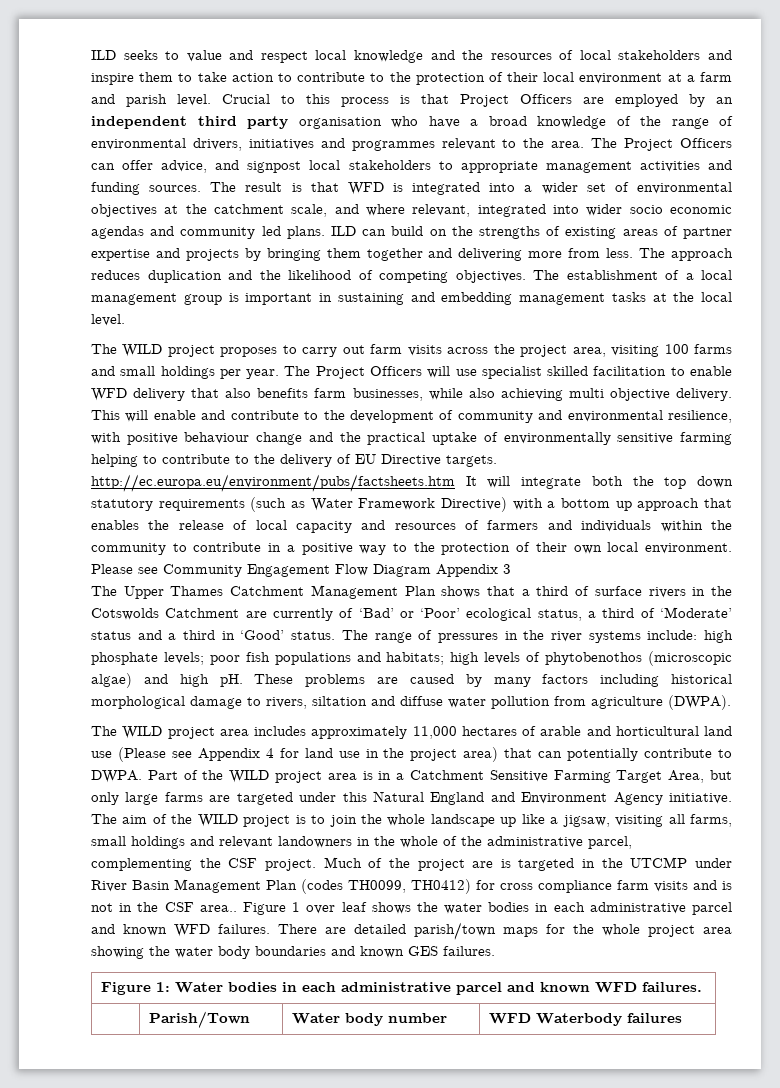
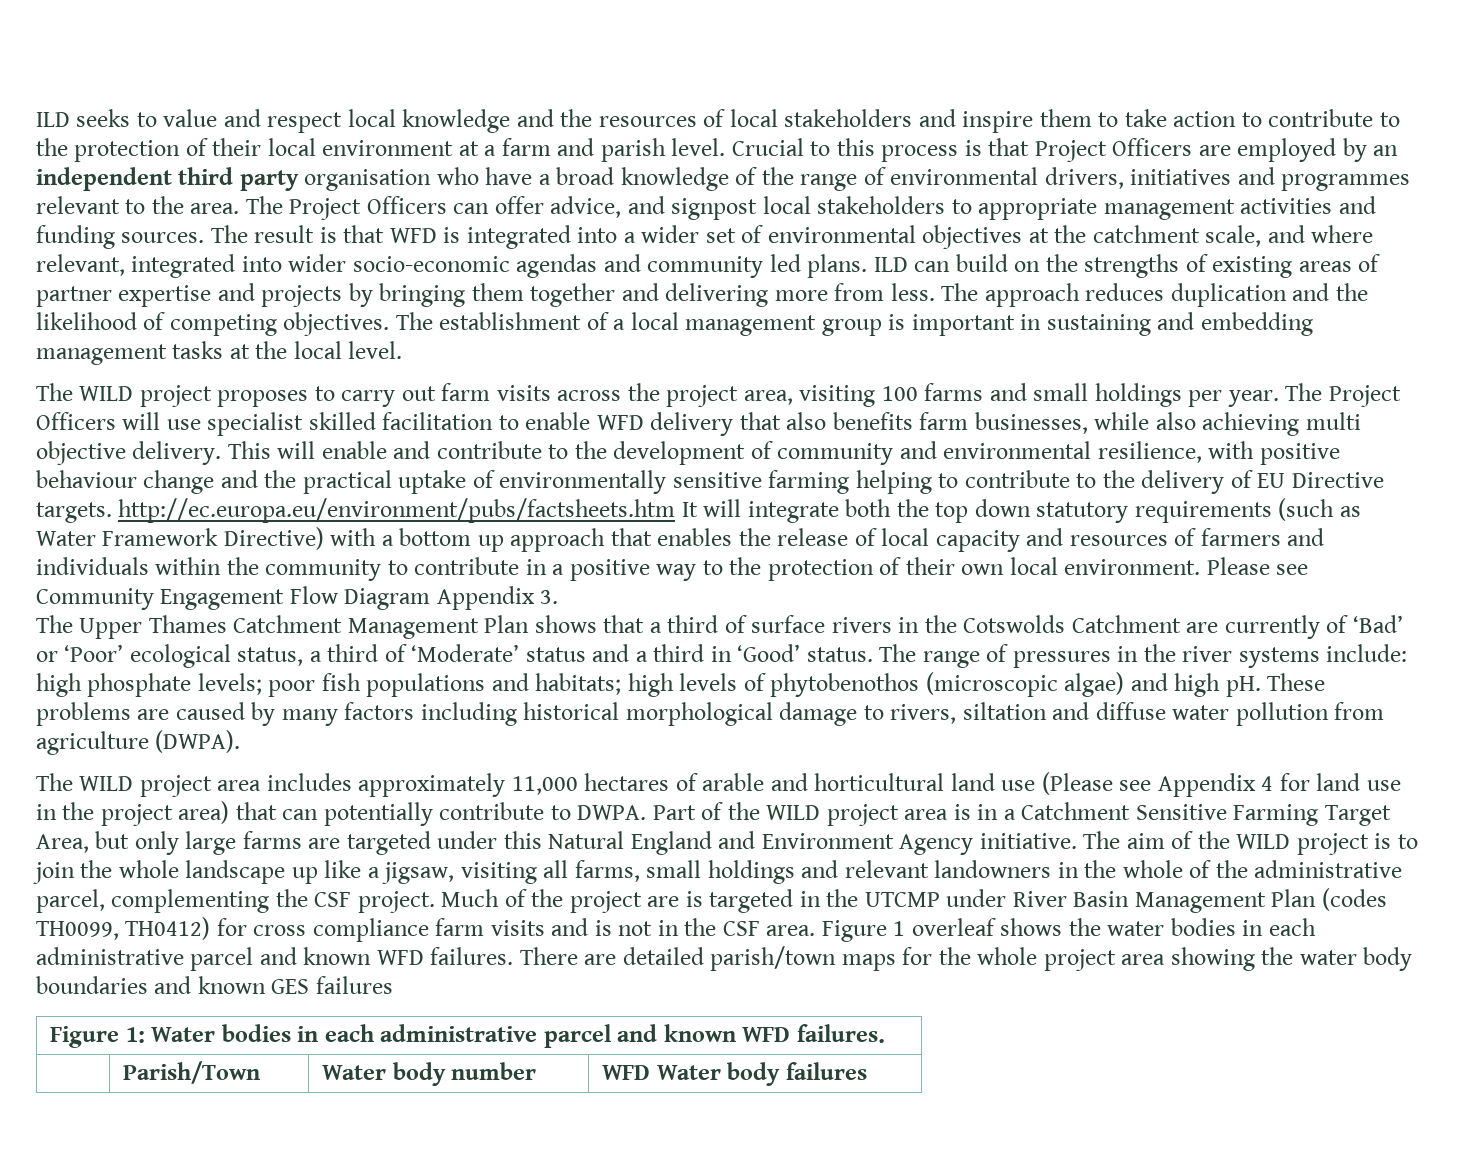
[629,205,732,214] socio economic -> [352,256,510,272] socio-economic
[503,564,511,574] 3 -> [540,590,559,604] 3.
[199,905,237,912] area.. -> [766,925,816,936] area.
[306,902,367,914] over leaf -> [911,918,996,936] overleaf
[443,946,495,956] failures. -> [315,976,393,994] failures
[535,1013,622,1026] Waterbody -> [656,1062,781,1086] Water body

